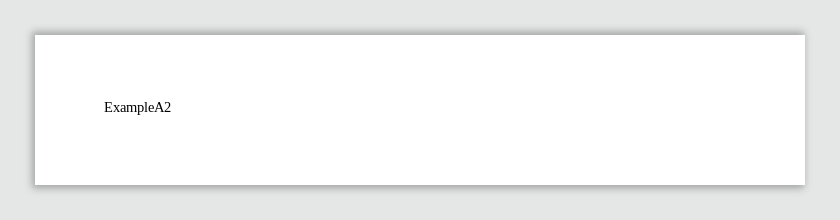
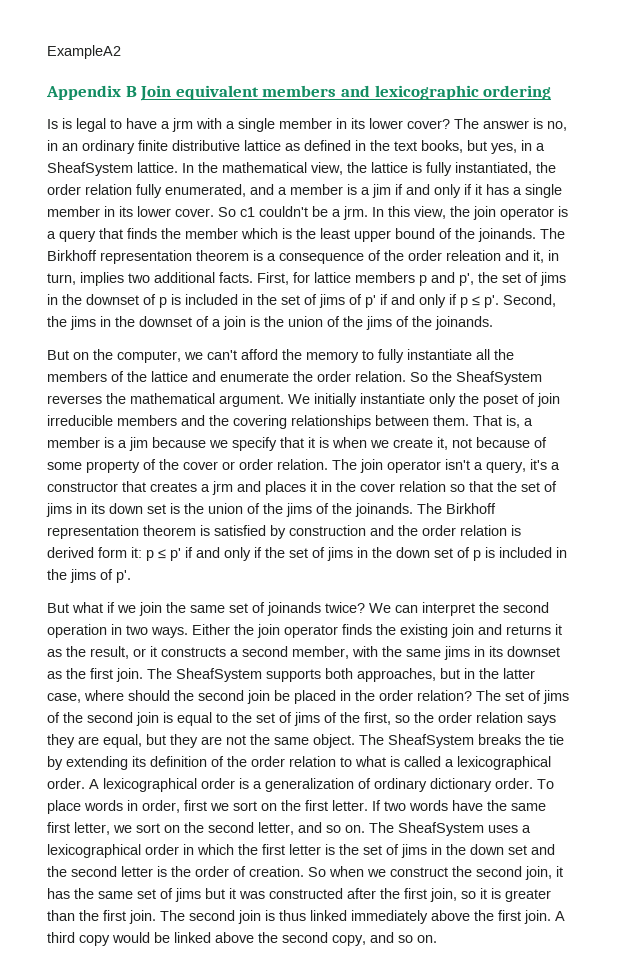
(171, 108) none -> [46,85,552,101] [47,118,567,132] [47,140,545,154] [47,162,556,176] [47,184,562,198] [47,206,568,220] [47,228,565,242] [47,250,559,264] [47,272,566,286] [47,294,556,308] [47,316,493,330] [47,349,514,363] [47,371,542,385] [47,393,560,407] [47,415,533,429] [47,437,547,451] [47,459,560,473] [47,481,557,495] [46,503,496,517] [47,525,521,539] [47,547,567,561] [47,569,131,583] [47,602,549,616] [47,624,562,638] [47,646,560,660] [47,668,535,682] [47,690,569,704] [47,712,556,726] [47,734,564,748] [47,756,551,770] [47,778,554,792] [47,800,546,814] [47,822,531,836] [47,844,555,858] [47,866,563,880] [47,888,551,902] [47,910,565,924] [47,932,437,946] // Appendix B Join equivalent members and lexicographic ordering // Is is legal to have a jrm with a single member in its lower cover? The answer is no, in an ordinary finite distributive lattice as defined in the text books, but yes, in a SheafSystem lattice. In the mathematical view, the lattice is fully instantiated, the order relation fully enumerated, and a member is a jim if and only if it has a single member in its lower cover. So c1 couldn't be a jrm. In this view, the join operator is a query that finds the member which is the least upper bound of the joinands. The Birkhoff representation theorem is a consequence of the order releation and it, in turn, implies two additional facts. First, for lattice members p and p', the set of jims in the downset of p is included in the set of jims of p' if and only if p ≤ p'. Second, the jims in the downset of a join is the union of the jims of the joinands. // But on the computer, we can't afford the memory to fully instantiate all the members of the lattice and enumerate the order relation. So the SheafSystem reverses the mathematical argument. We initially instantiate only the poset of join irreducible members and the covering relationships between them. That is, a member is a jim because we specify that it is when we create it, not because of some property of the cover or order relation. The join operator isn't a query, it's a constructor that creates a jrm and places it in the cover relation so that the set of jims in its down set is the union of the jims of the joinands. The Birkhoff representation theorem is satisfied by construction and the order relation is derived form it: p ≤ p' if and only if the set of jims in the down set of p is included in the jims of p'. // But what if we join the same set of joinands twice? We can interpret the second operation in two ways. Either the join operator finds the existing join and returns it as the result, or it constructs a second member, with the same jims in its downset as the first join. The SheafSystem supports both approaches, but in the latter case, where should the second join be placed in the order relation? The set of jims of the second join is equal to the set of jims of the first, so the order relation says they are equal, but they are not the same object. The SheafSystem breaks the tie by extending its definition of the order relation to what is called a lexicographical order. A lexicographical order is a generalization of ordinary dictionary order. To place words in order, first we sort on the first letter. If two words have the same first letter, we sort on the second letter, and so on. The SheafSystem uses a lexicographical order in which the first letter is the set of jims in the down set and the second letter is the order of creation. So when we construct the second join, it has the same set of jims but it was constructed after the first join, so it is greater than the first join. The second join is thus linked immediately above the first join. A third copy would be linked above the second copy, and so on.

